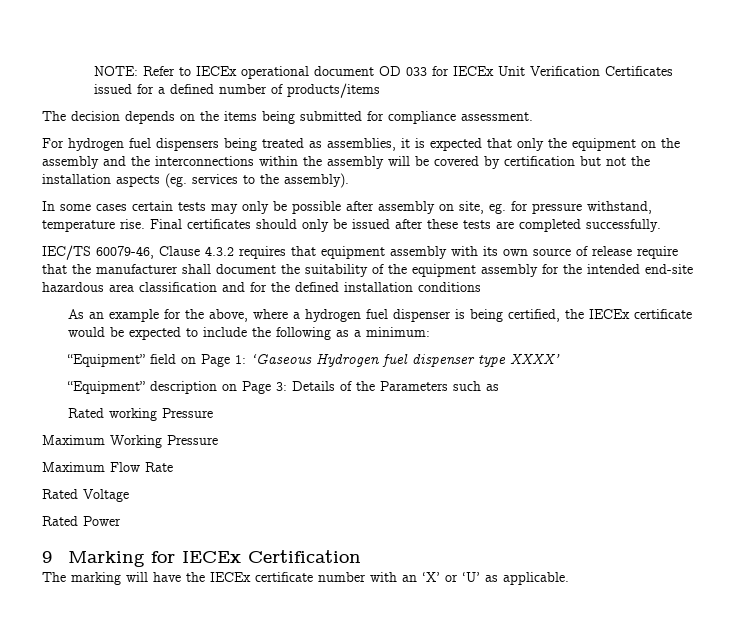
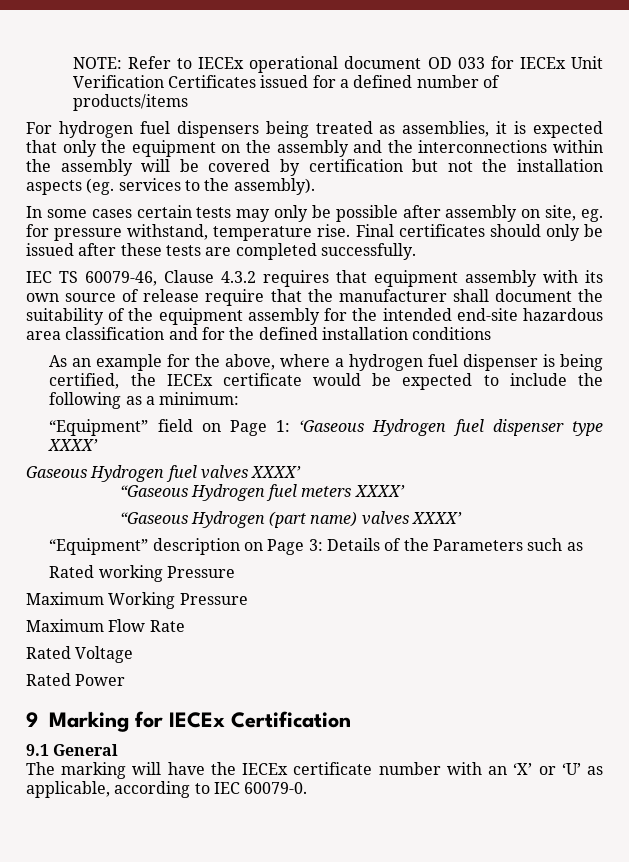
[42,111,533,124] // The decision depends on the items being submitted for compliance assessment. -> (188, 102) none
[42,245,91,260] IEC/TS -> [26,271,78,283] IEC TS
(560, 358) none -> [26,465,302,482] [119,484,405,501] [119,511,463,528] // Gaseous Hydrogen fuel valves XXXX’ // “Gaseous Hydrogen fuel meters XXXX’ // “Gaseous Hydrogen (part name) valves XXXX’
(361, 556) none -> [26,744,119,756] // 9.1 General
[503,572,569,585] applicable. -> [26,781,308,798] applicable, according to IEC 60079-0.

